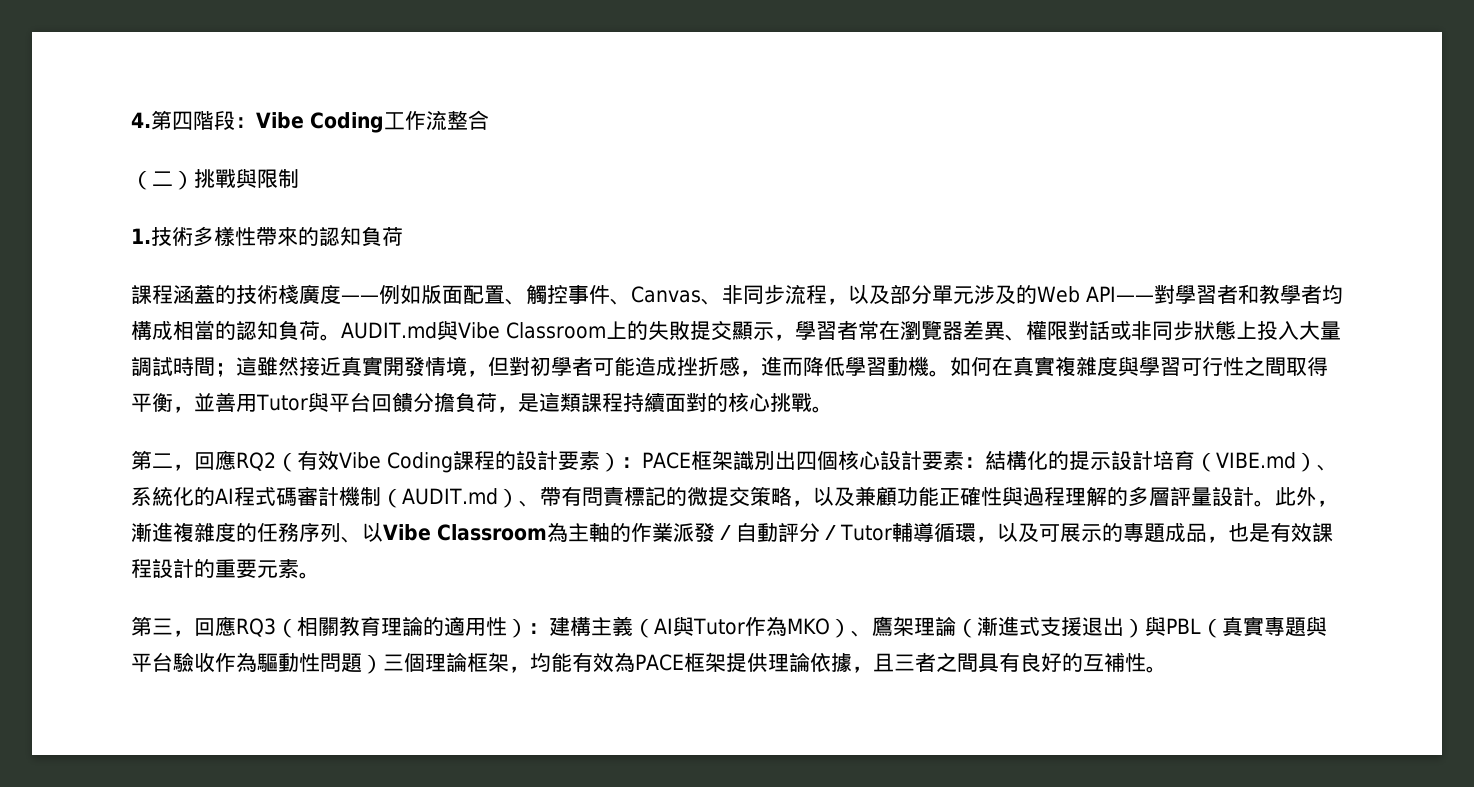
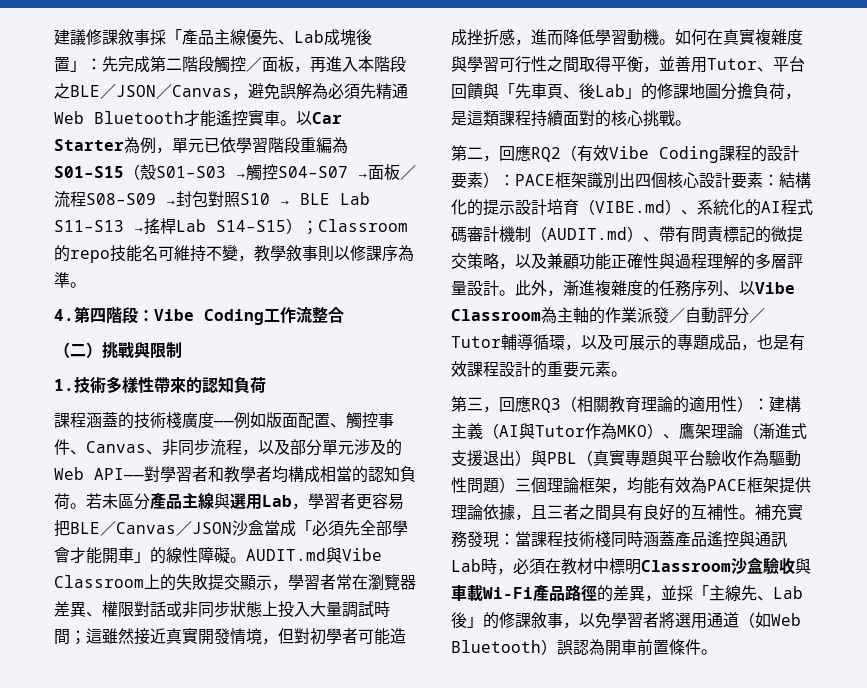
(131, 120) none -> [54,29,372,46] [54,56,406,73] [54,83,408,100] [54,110,342,127] [54,137,348,154] [54,164,416,181] [54,191,370,208] [54,218,408,235] [54,244,414,263] [54,272,86,288] 建議修課敘事採「產品主線優先、Lab成塊後置」：先完成第二階段觸控／面板，再進入本階段之BLE／JSON／Canvas，避免誤解為必須先精通Web Bluetooth才能遙控實車。以Car Starter為例，單元已依學習階段重編為S01–S15（殼S01–S03 →觸控S04–S07 →面板／流程S08–S09 →封包對照S10 → BLE Lab S11–S13 →搖桿Lab S14–S15）；Classroom的repo技能名可維持不變，教學敘事則以修課序為準。 //
(341, 337) none -> [86,492,404,510] [54,520,408,537] [54,547,246,564] 若未區分產品主線與選用Lab，學習者更容易把BLE／Canvas／JSON沙盒當成「必須先全部學會才能開車」的線性障礙。
[307,393,329,412] 與 -> [757,67,773,72] 、
(413, 402) none -> [483,83,721,100] 與「先車頁、後Lab」的修課地圖
(1167, 669) none -> [755,504,803,521] [451,531,787,548] [451,558,811,575] [451,584,803,602] [451,612,801,629] [451,639,717,656] 補充實務發現：當課程技術棧同時涵蓋產品遙控與通訊Lab時，必須在教材中標明Classroom沙盒驗收與車載Wi‑Fi產品路徑的差異，並採「主線先、Lab後」的修課敘事，以免學習者將選用通道（如Web Bluetooth）誤認為開車前置條件。

